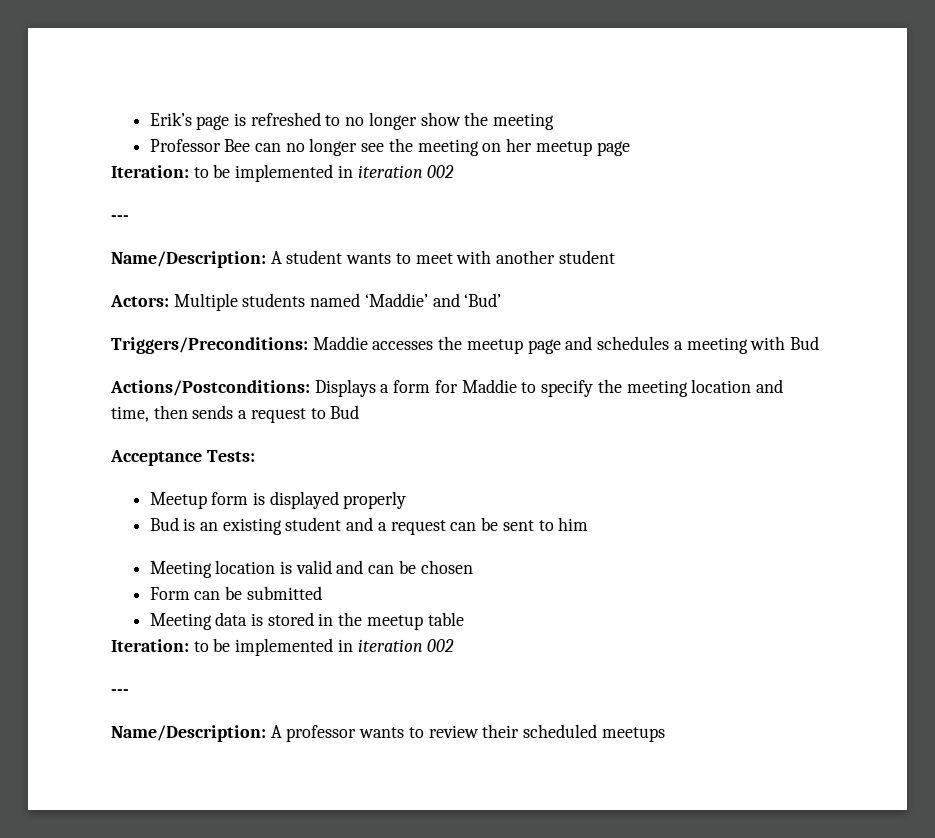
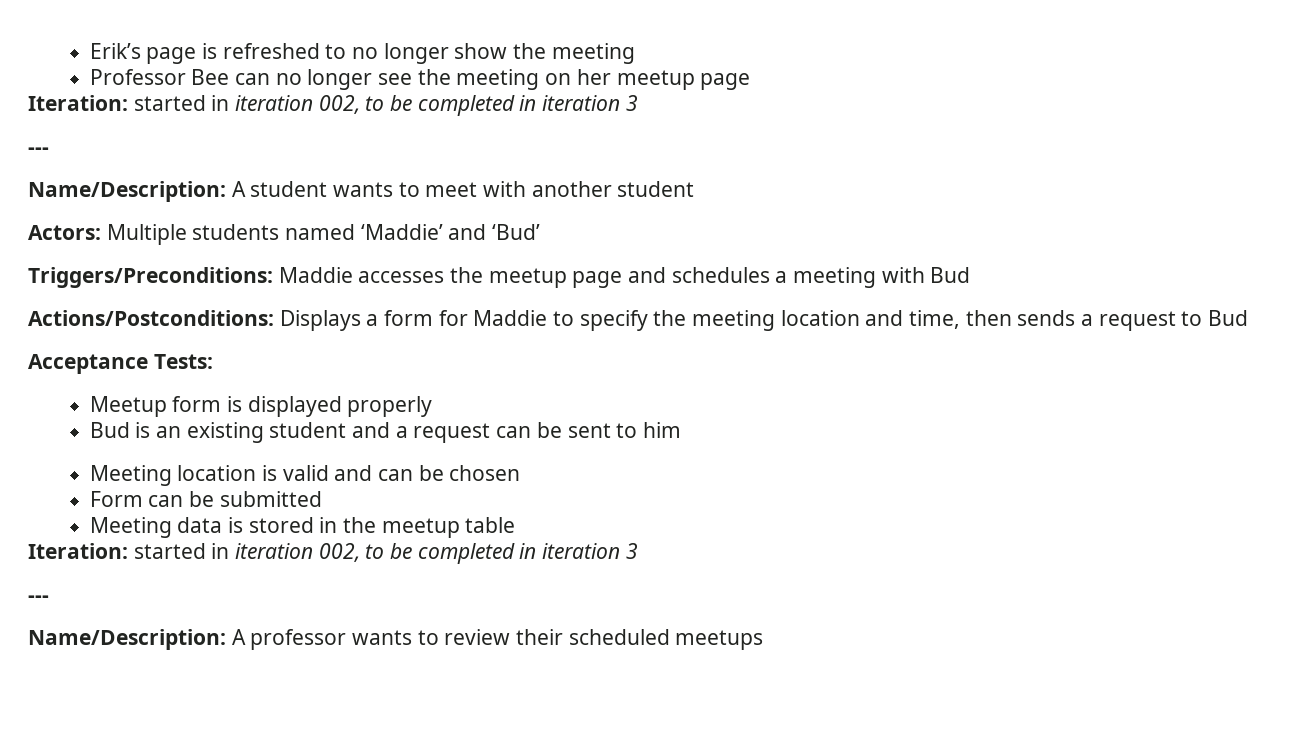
[193,164,455,182] to be implemented in iteration 002 -> [133,95,638,116] started in iteration 002, to be completed in iteration 3
[193,638,455,656] to be implemented in iteration 002 -> [133,543,638,564] started in iteration 002, to be completed in iteration 3

